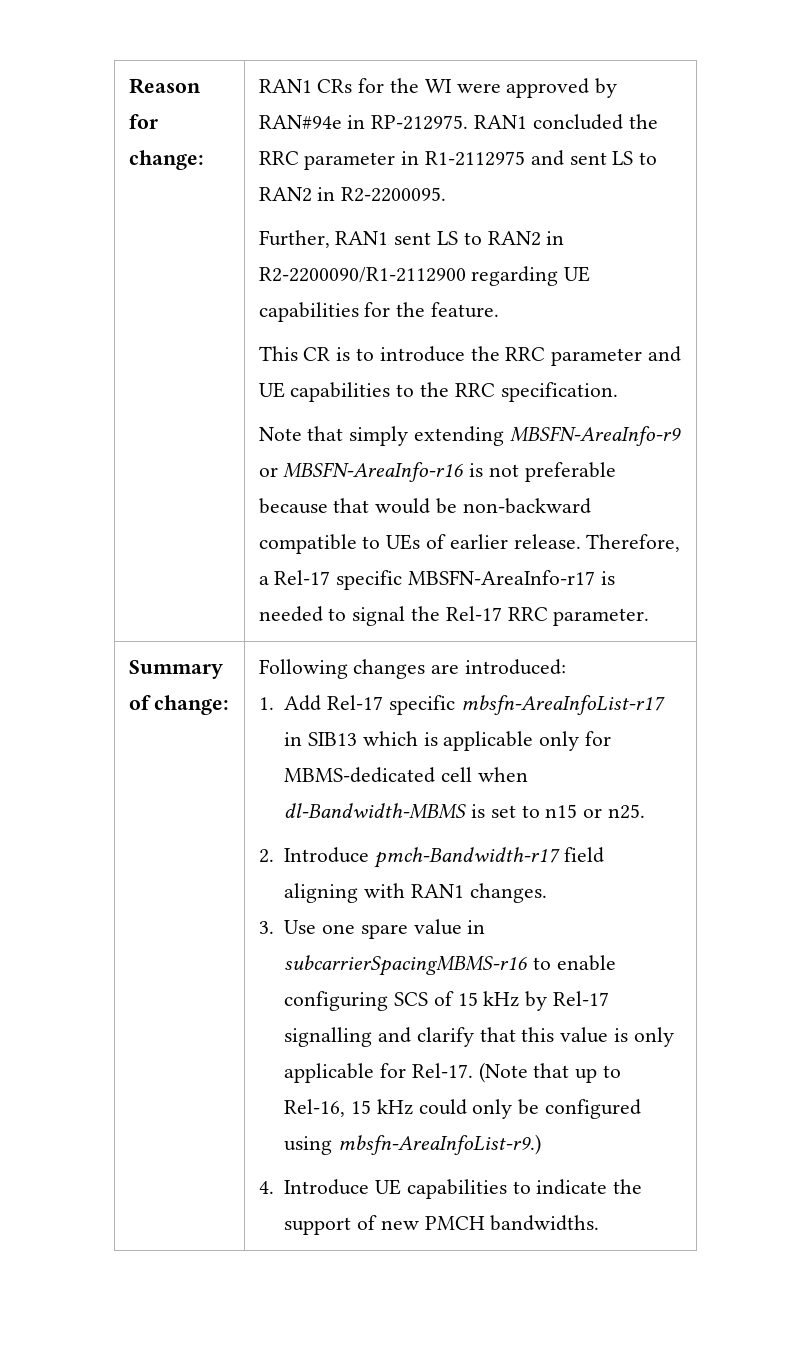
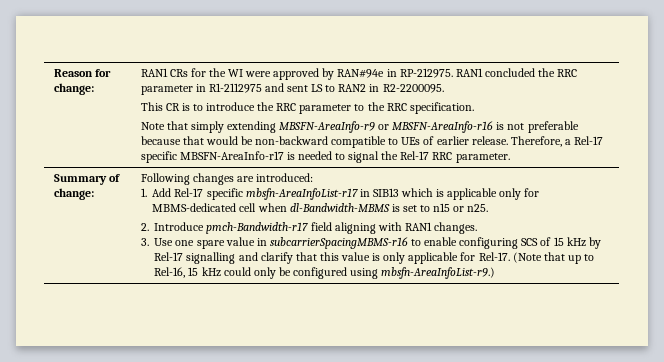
[258,230,565,248] [258,266,591,286] [258,302,499,322] // Further, RAN1 sent LS to RAN2 in R2-2200090/R1-2112900 regarding UE capabilities for the feature. -> (444, 88) none
[647,346,681,362] [258,382,391,402] and UE capabilities -> (352, 109) none
[258,1179,643,1199] [284,1215,600,1235] // 4. Introduce UE capabilities to indicate the support of new PMCH bandwidths. -> (496, 273) none

